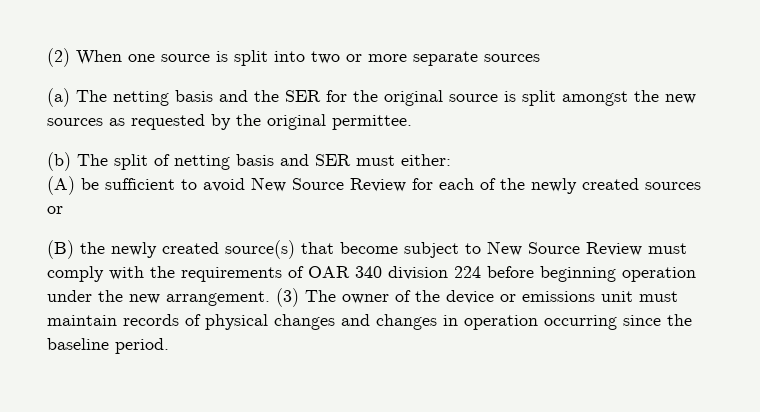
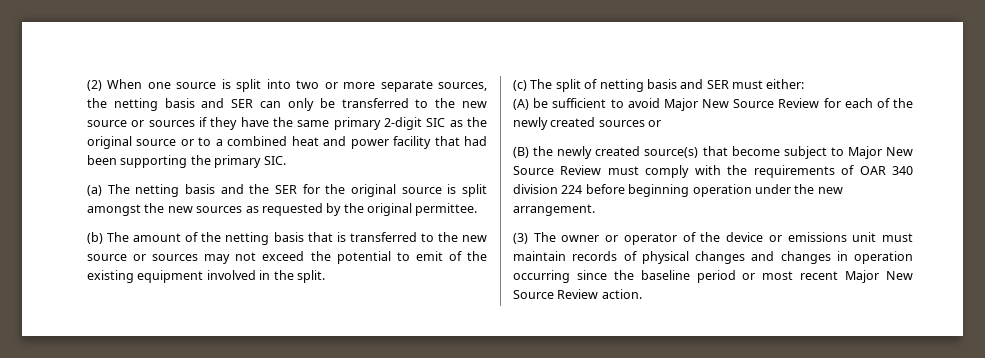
[484,54,540,62] sources -> [438,82,488,91] [87,98,487,111] [87,117,487,130] [87,136,487,149] [87,155,286,168] sources, the netting basis and SER can only be transferred to the new source or sources if they have the same primary 2-digit SIC as the original source or to a combined heat and power facility that had been supporting the primary SIC.
(108, 160) none -> [133,232,487,245] [87,251,487,264] [87,270,325,283] [513,79,553,91] amount of the netting basis that is transferred to the new source or sources may not exceed the potential to emit of the existing equipment involved in the split. // (c) The
(245, 185) none -> [663,98,698,111] Major
(481, 248) none -> [847,146,882,159] Major
(270, 298) none -> (595, 210) //
(389, 299) none -> [605,233,677,245] or operator
[115,338,169,354] period. -> [696,270,913,283] [513,289,642,299] period or most recent Major New Source Review action.

